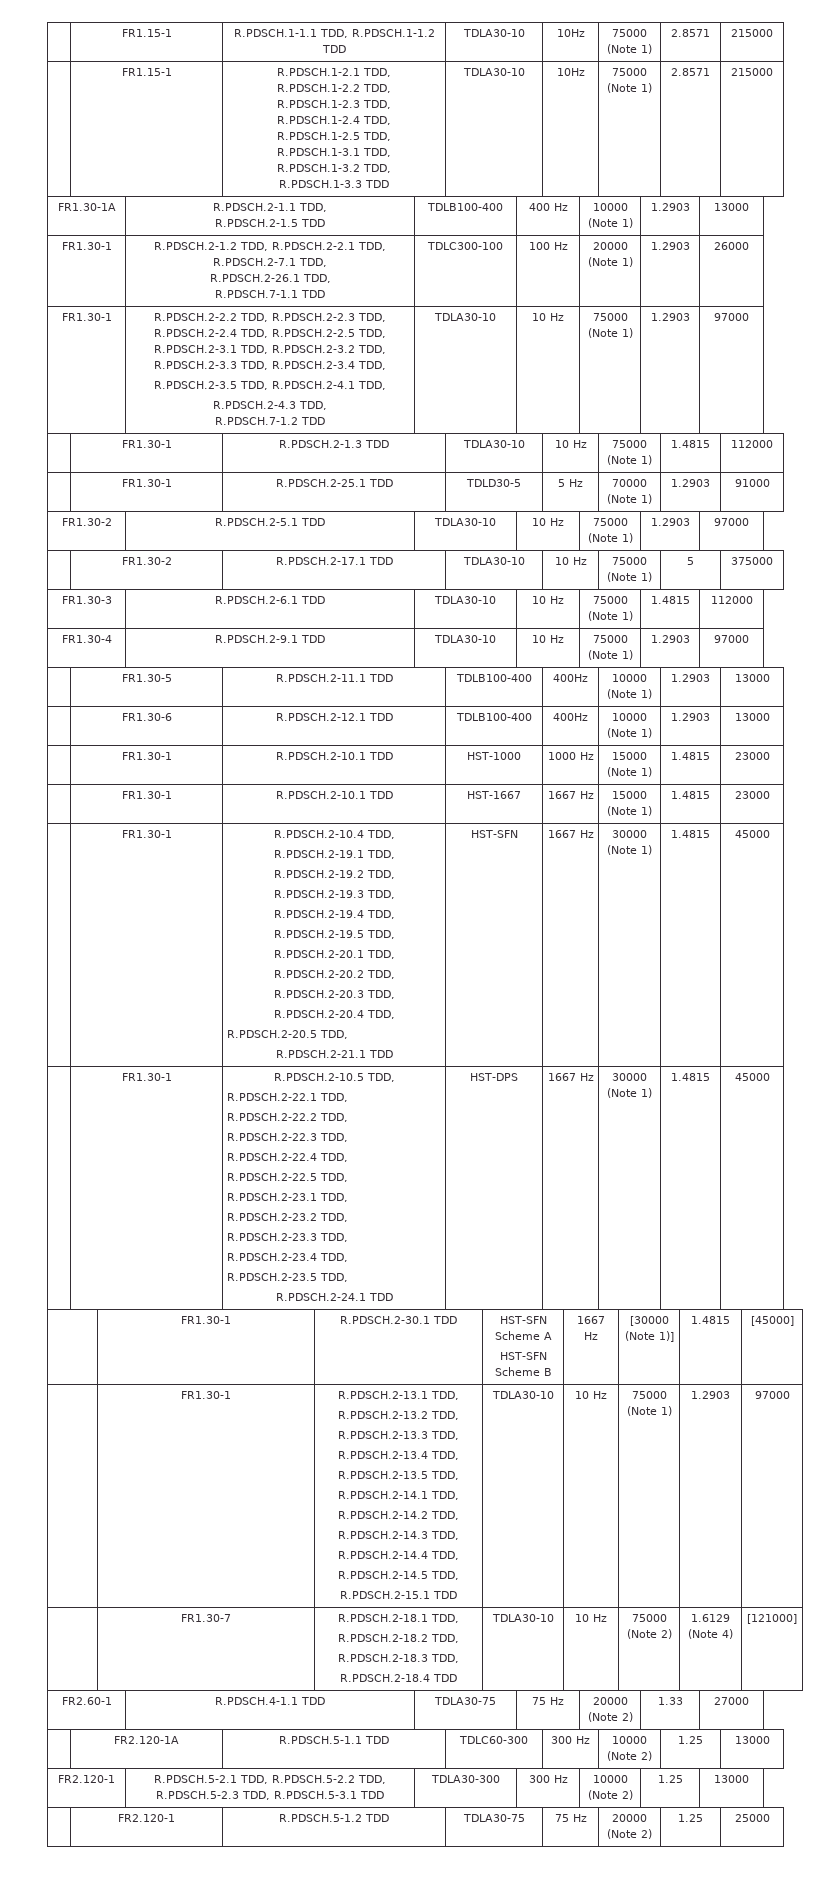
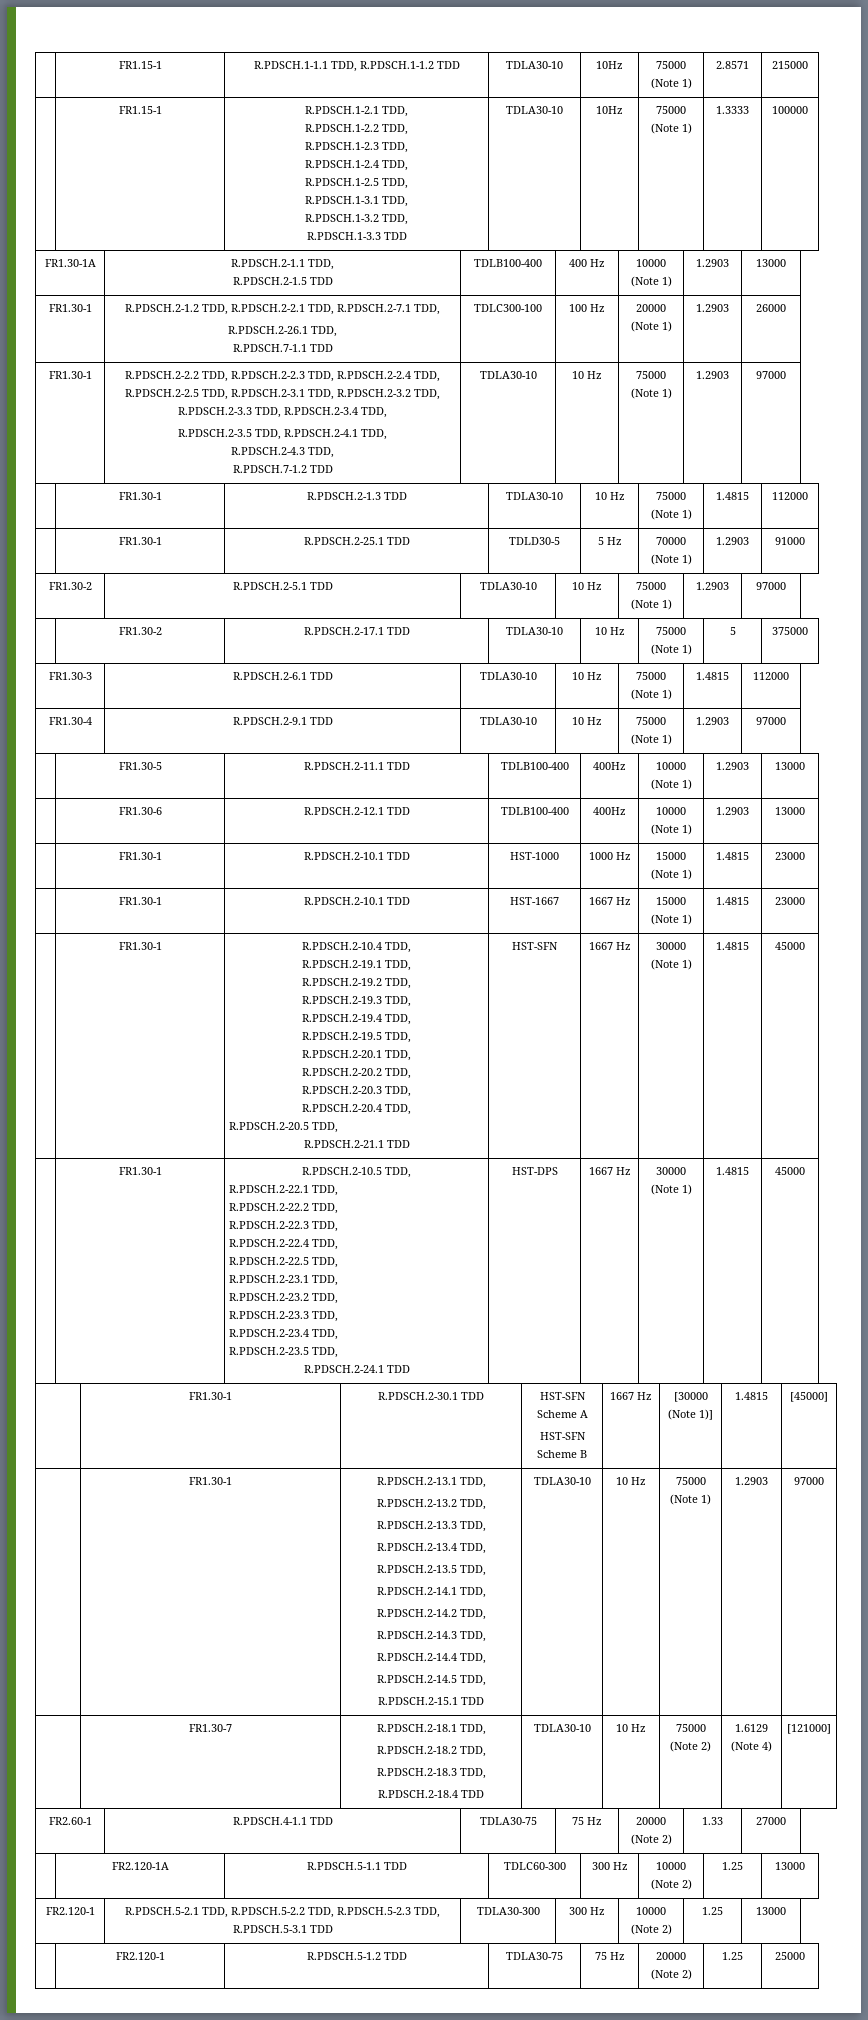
[671,68,710,76] [731,68,773,76] 2.8571 | 215000 -> [716,106,749,114] [772,106,808,114] 1.3333 | 100000

